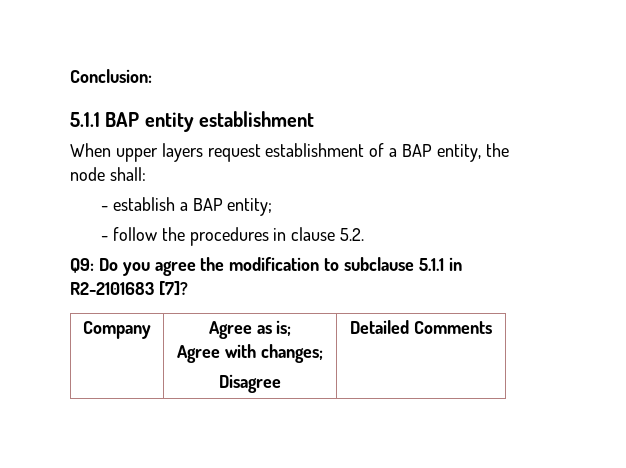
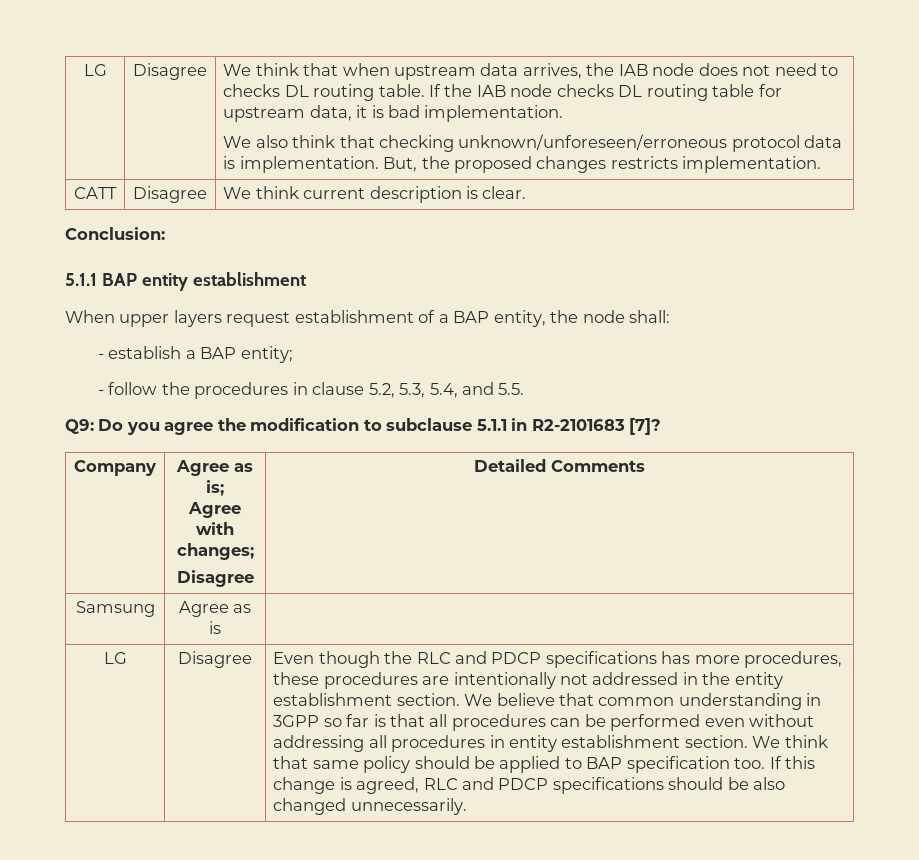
(70, 76) none -> [83,64,107,76] [133,63,207,80] [223,63,839,80] [223,84,782,101] [223,105,564,122] [223,134,843,152] [223,156,822,173] [74,187,117,199] [133,186,207,203] [223,186,527,203] LG | Disagree | We think that when upstream data arrives, the IAB node does not need to checks DL routing table. If the IAB node checks DL routing table for upstream data, it is bad implementation. // We also think that checking unknown/unforeseen/erroneous protocol data is implementation. But, the proposed changes restricts implementation. // CATT | Disagree | We think current description is clear. //
[340,228,365,241] 5.2. -> [368,382,525,398] 5.2, 5.3, 5.4, and 5.5.
(492, 327) none -> [75,601,155,617] [178,601,252,617] [209,621,221,634] [103,652,127,664] [178,651,252,668] [273,651,843,668] [273,672,783,689] [273,693,822,710] [273,714,815,731] [273,735,828,752] [273,756,816,773] [273,777,786,794] [273,798,467,815] // Samsung | Agree as is | // LG | Disagree | Even though the RLC and PDCP specifications has more procedures, these procedures are intentionally not addressed in the entity establishment section. We believe that common understanding in 3GPP so far is that all procedures can be performed even without addressing all procedures in entity establishment section. We think that same policy should be applied to BAP specification too. If this change is agreed, RLC and PDCP specifications should be also changed unnecessarily.

